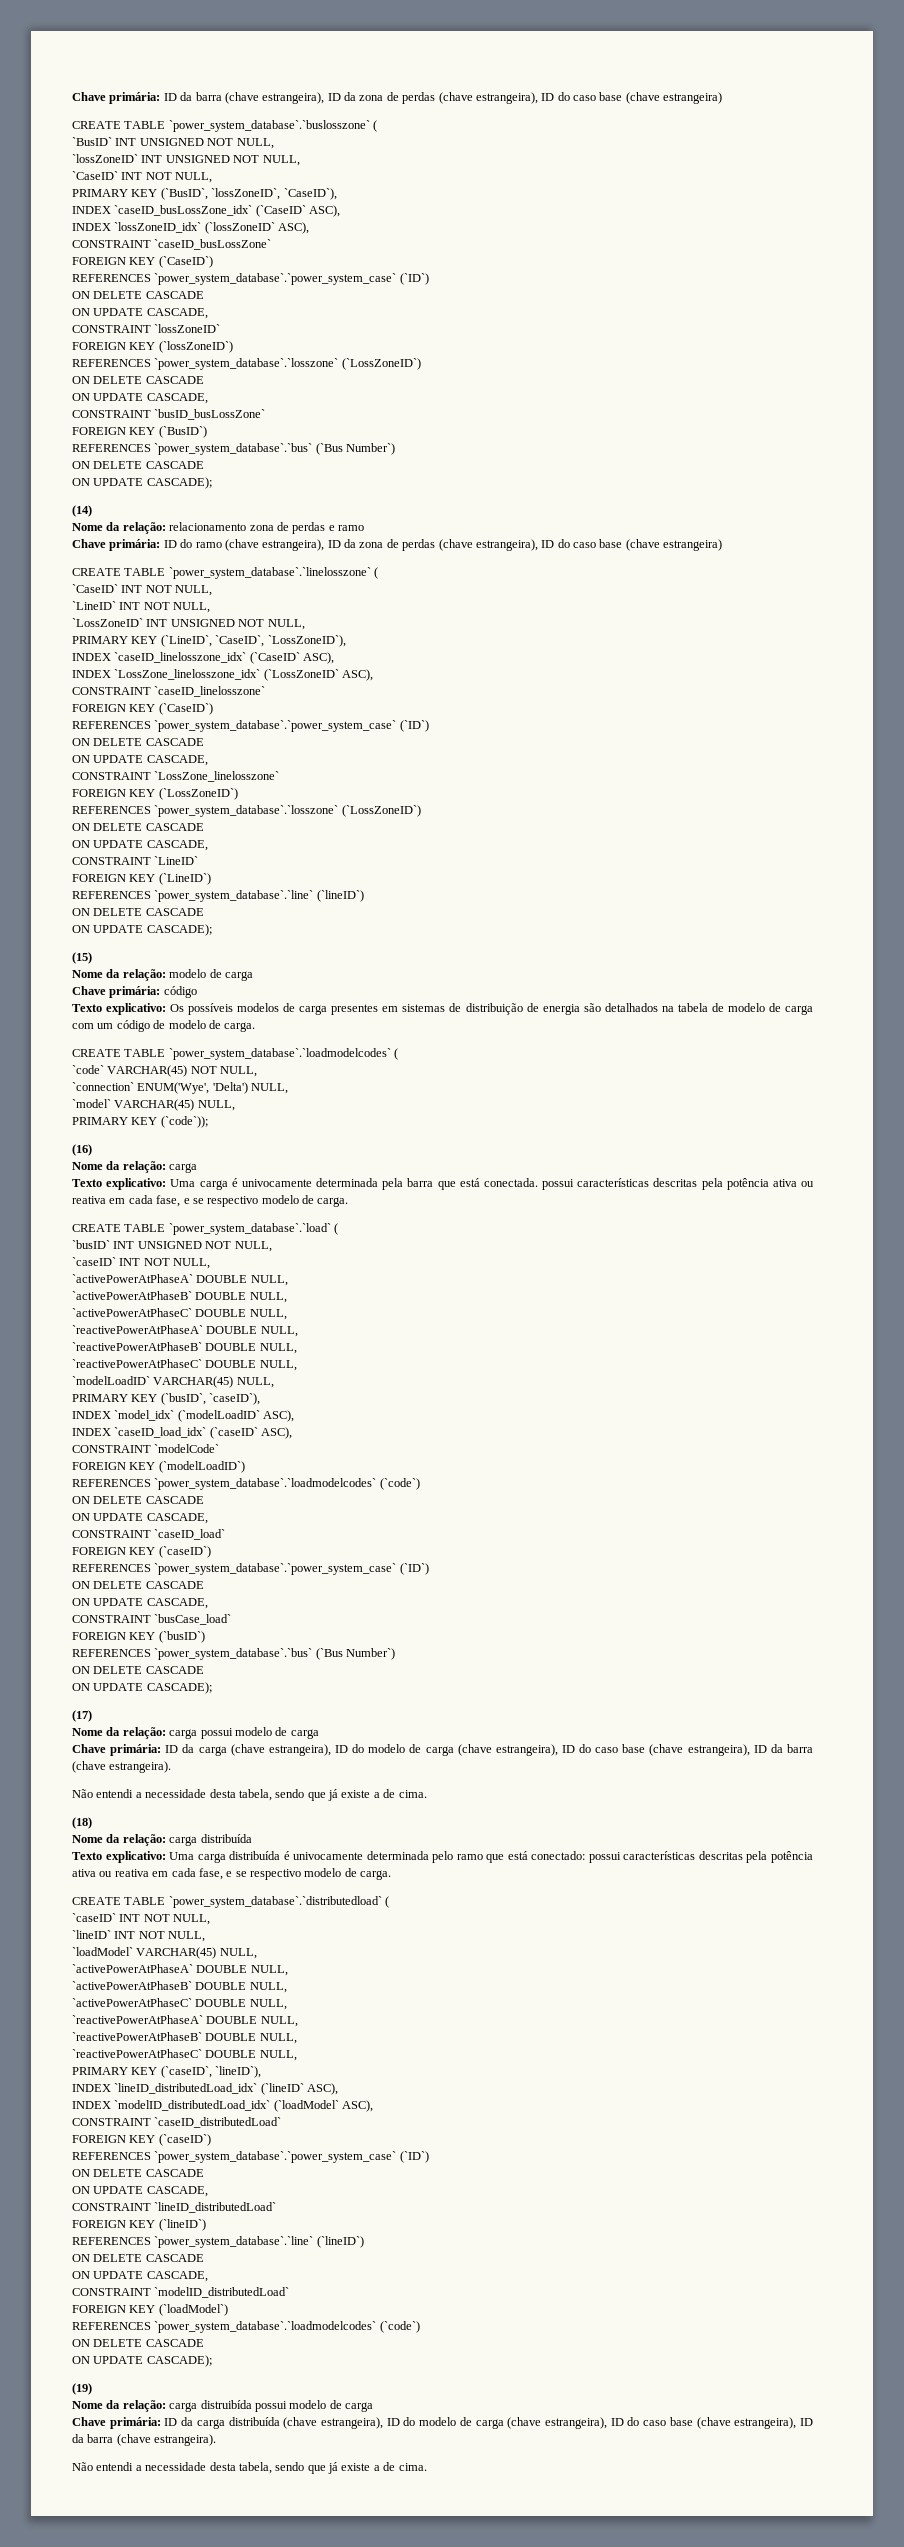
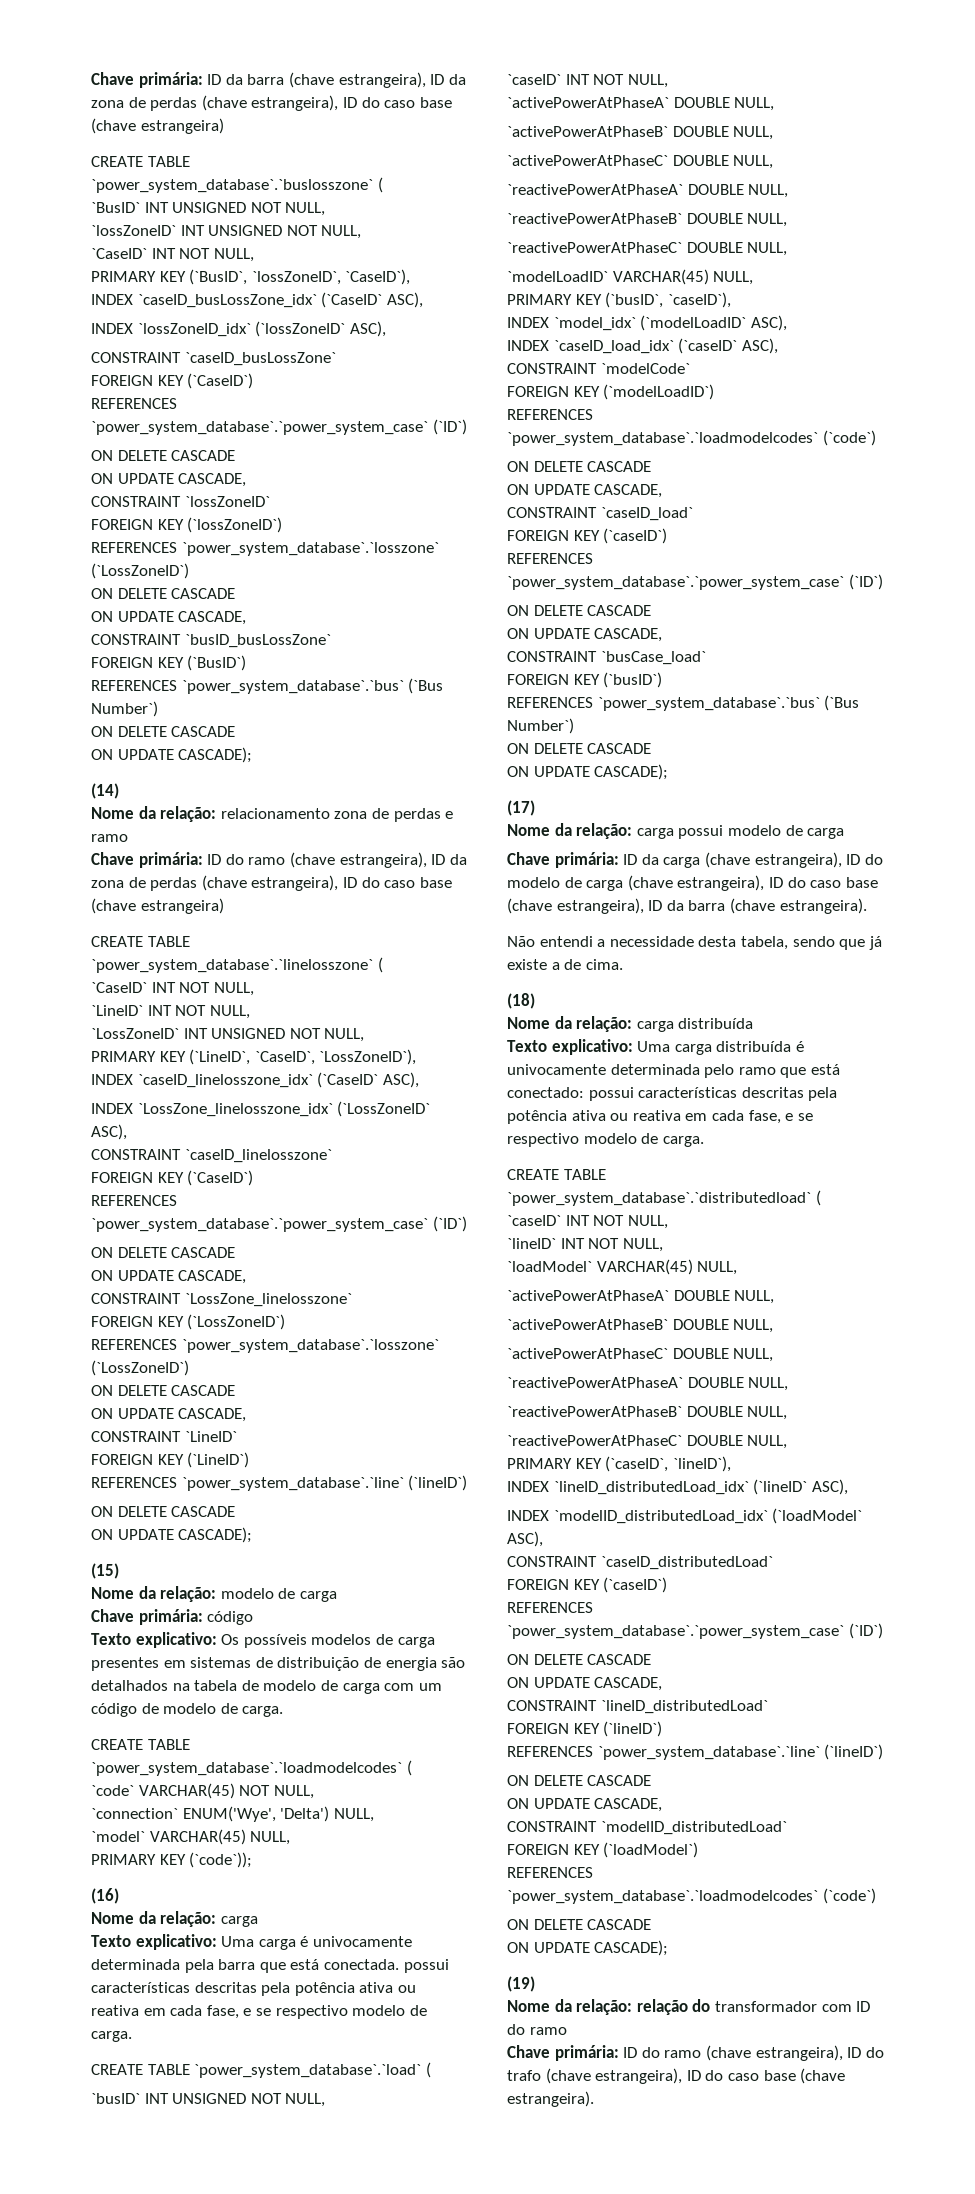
[169,2400,373,2412] [72,2417,813,2429] [72,2434,217,2446] [72,2462,427,2474] carga distruibída possui modelo de carga // Chave primária: ID da carga distribuída (chave estrangeira), ID do modelo de carga (chave estrangeira), ID do caso base (chave estrangeira), ID da barra (chave estrangeira). // Não entendi a necessidade desta tabela, sendo que já existe a de cima. -> [636,1999,871,2015] [507,2024,567,2035] [507,2045,884,2061] [507,2068,846,2084] [507,2091,594,2107] relação do transformador com ID do ramo // Chave primária: ID do ramo (chave estrangeira), ID do trafo (chave estrangeira), ID do caso base (chave estrangeira).

